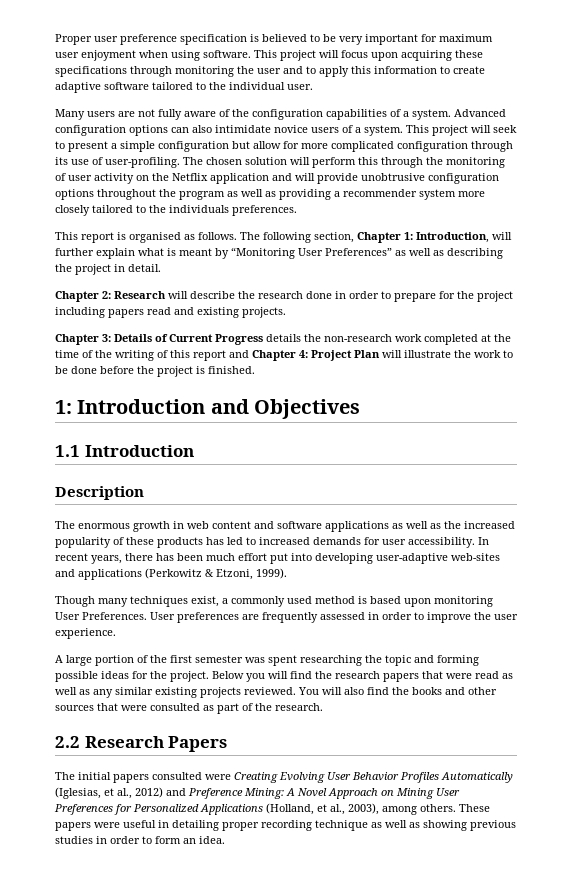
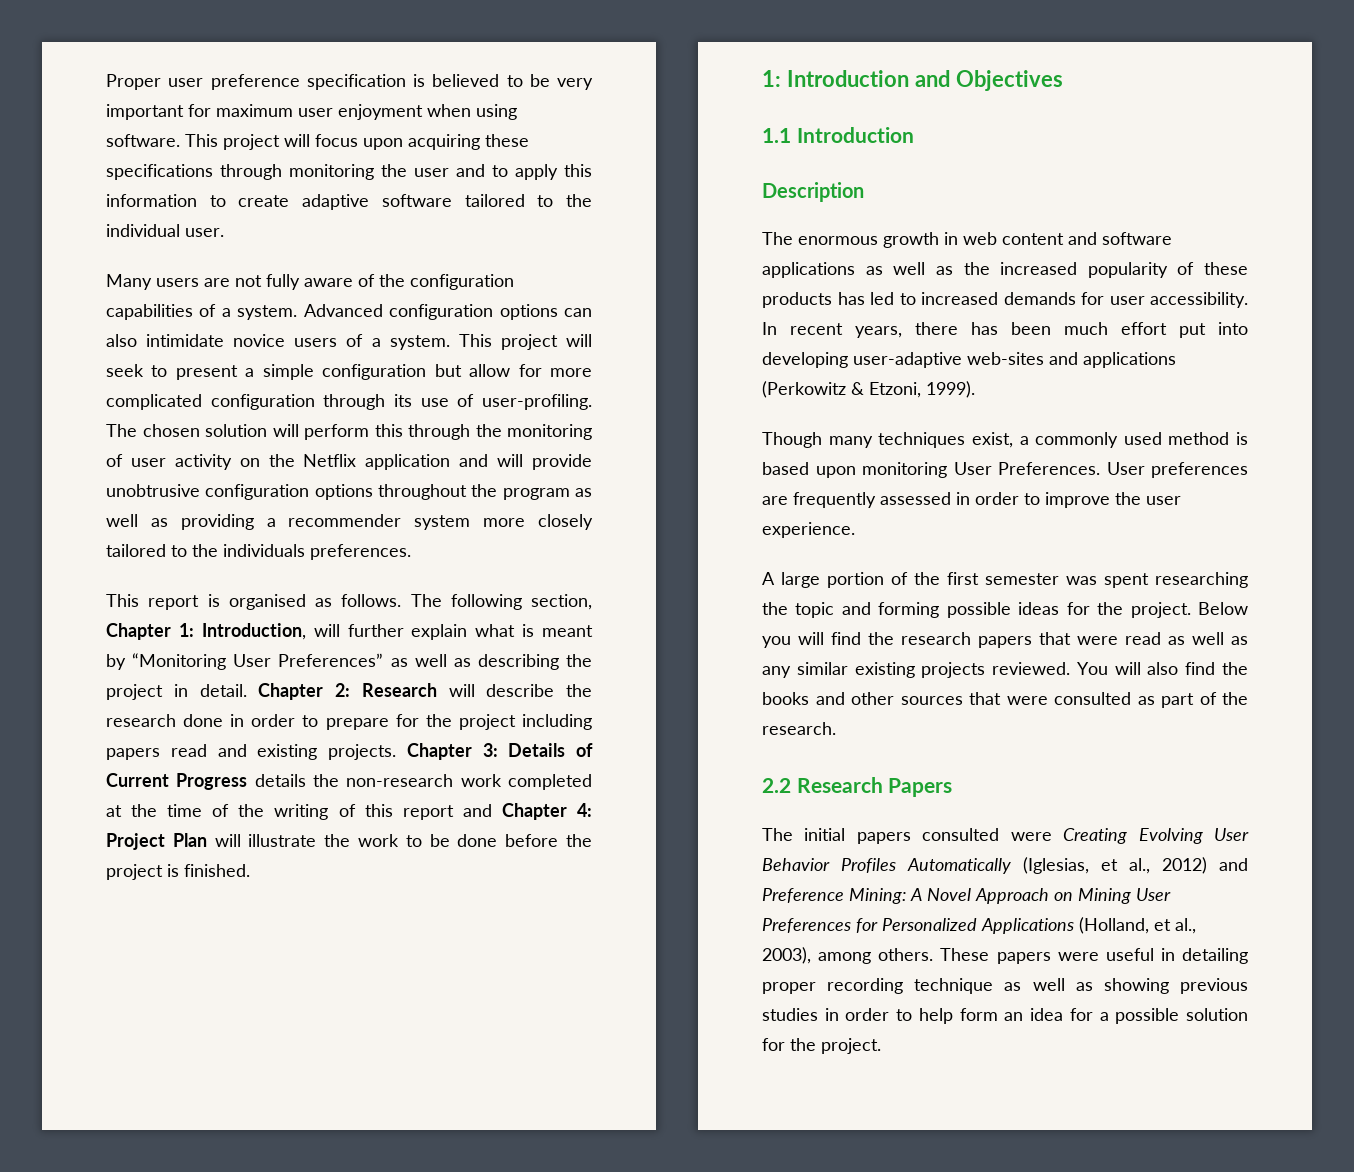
(161, 268) // -> (247, 690) none
(286, 312) // -> (396, 752) none
(152, 840) none -> [918,1008,953,1024] help
[199,836,225,844] idea. -> [1030,1008,1248,1024] [762,1038,881,1054] idea for a possible solution for the project.

